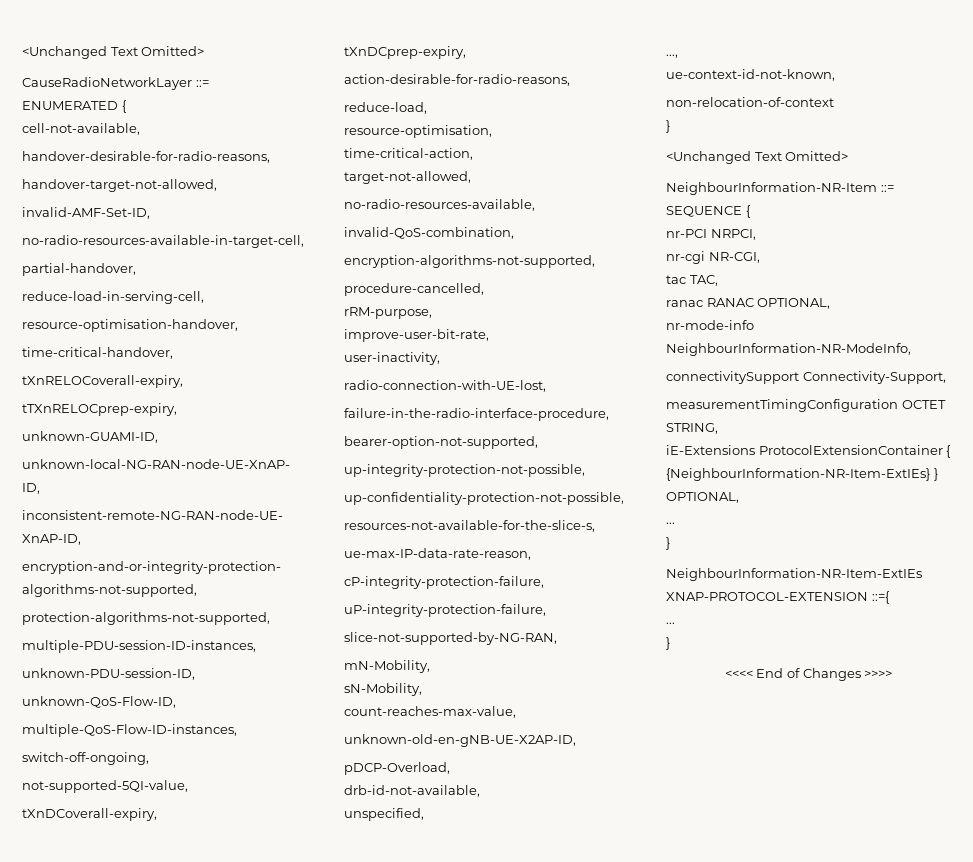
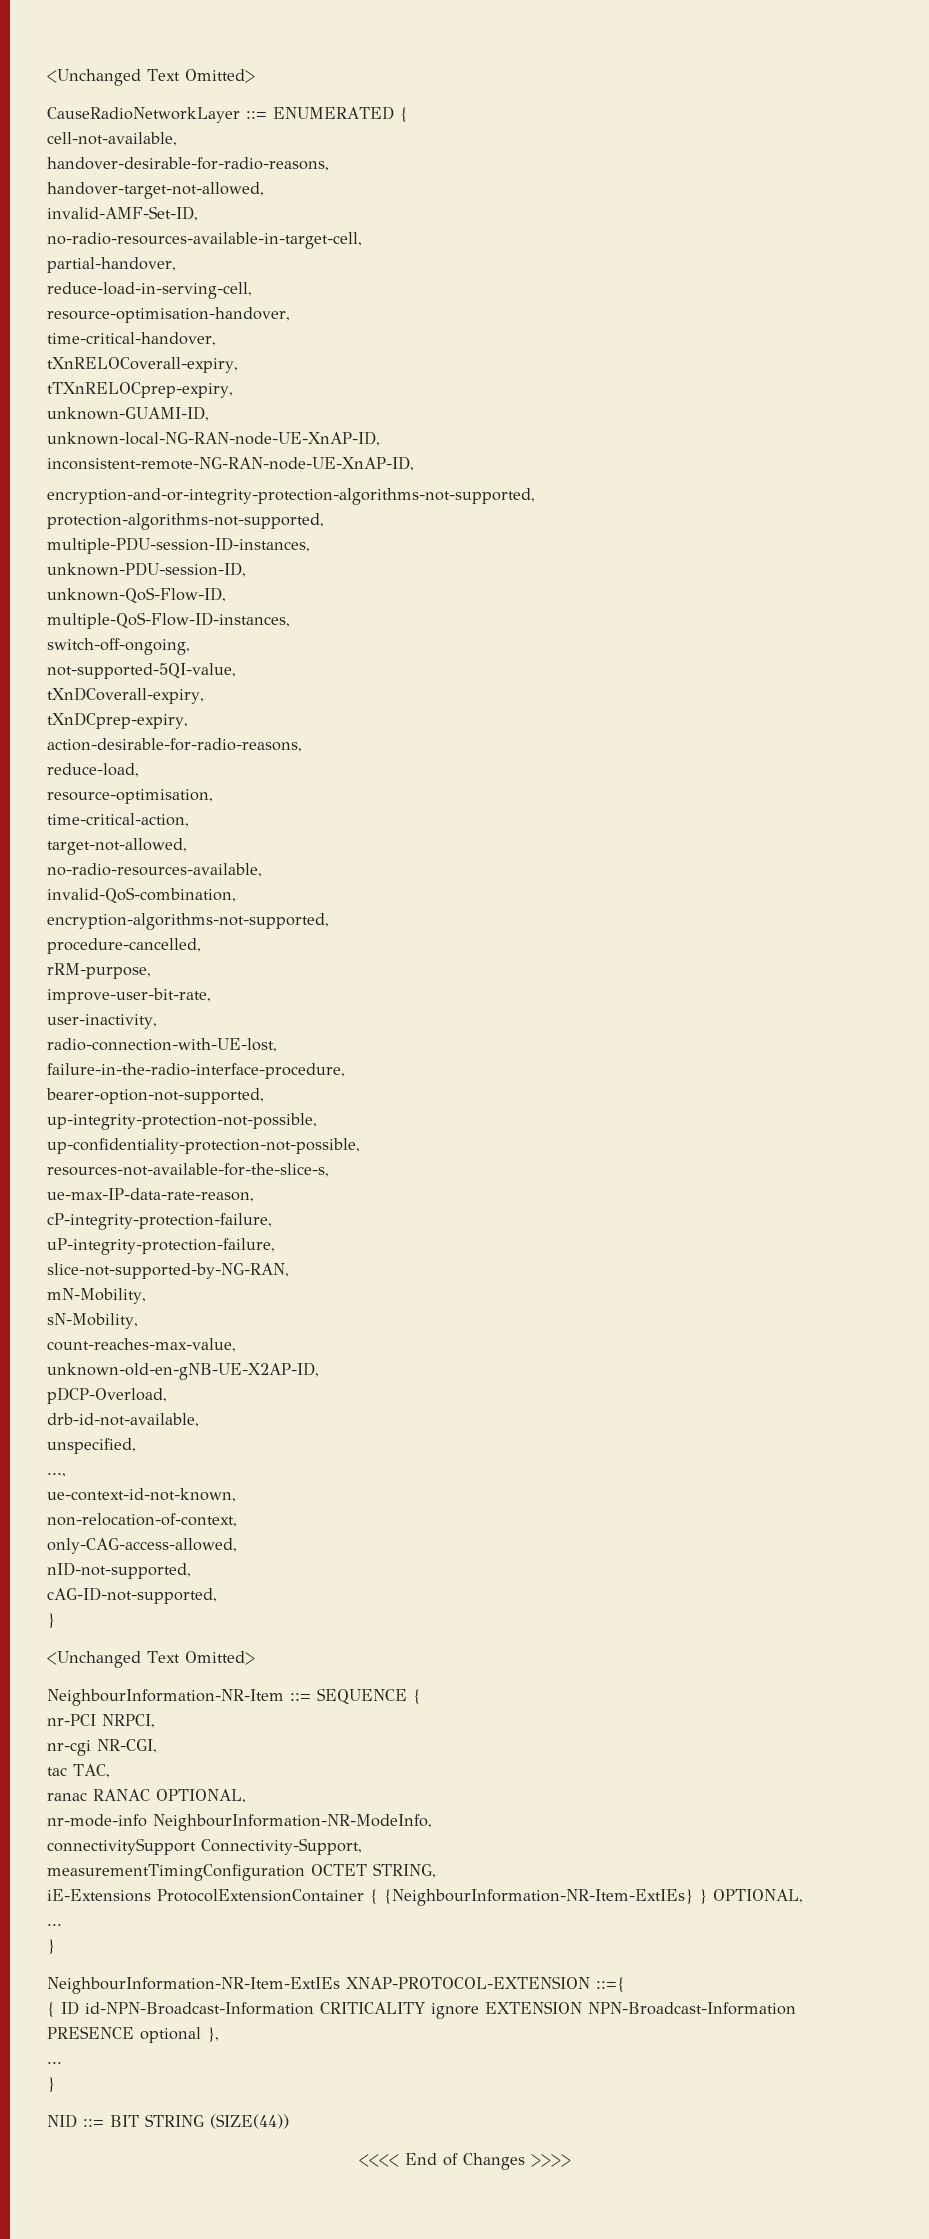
[666,97,834,107] non-relocation-of-context -> [47,1513,237,1527] [47,1538,237,1554] [47,1562,191,1579] [47,1587,217,1604] non-relocation-of-context, // only-CAG-access-allowed, // nID-not-supported, // cAG-ID-not-supported,
[666,622,675,624] [666,637,670,650] ... // } -> [47,2001,796,2019] [47,2026,219,2043] [47,2061,62,2064] [47,2077,55,2092] [47,2114,289,2129] { ID id-NPN-Broadcast-Information CRITICALITY ignore EXTENSION NPN-Broadcast-Information PRESENCE optional }, // ... // } // NID ::= BIT STRING (SIZE(44))

